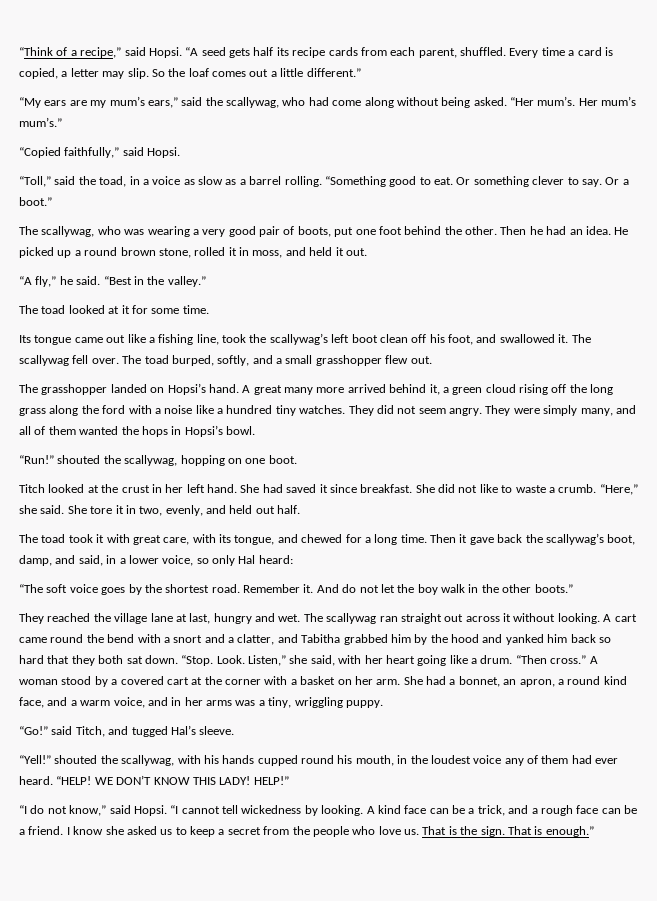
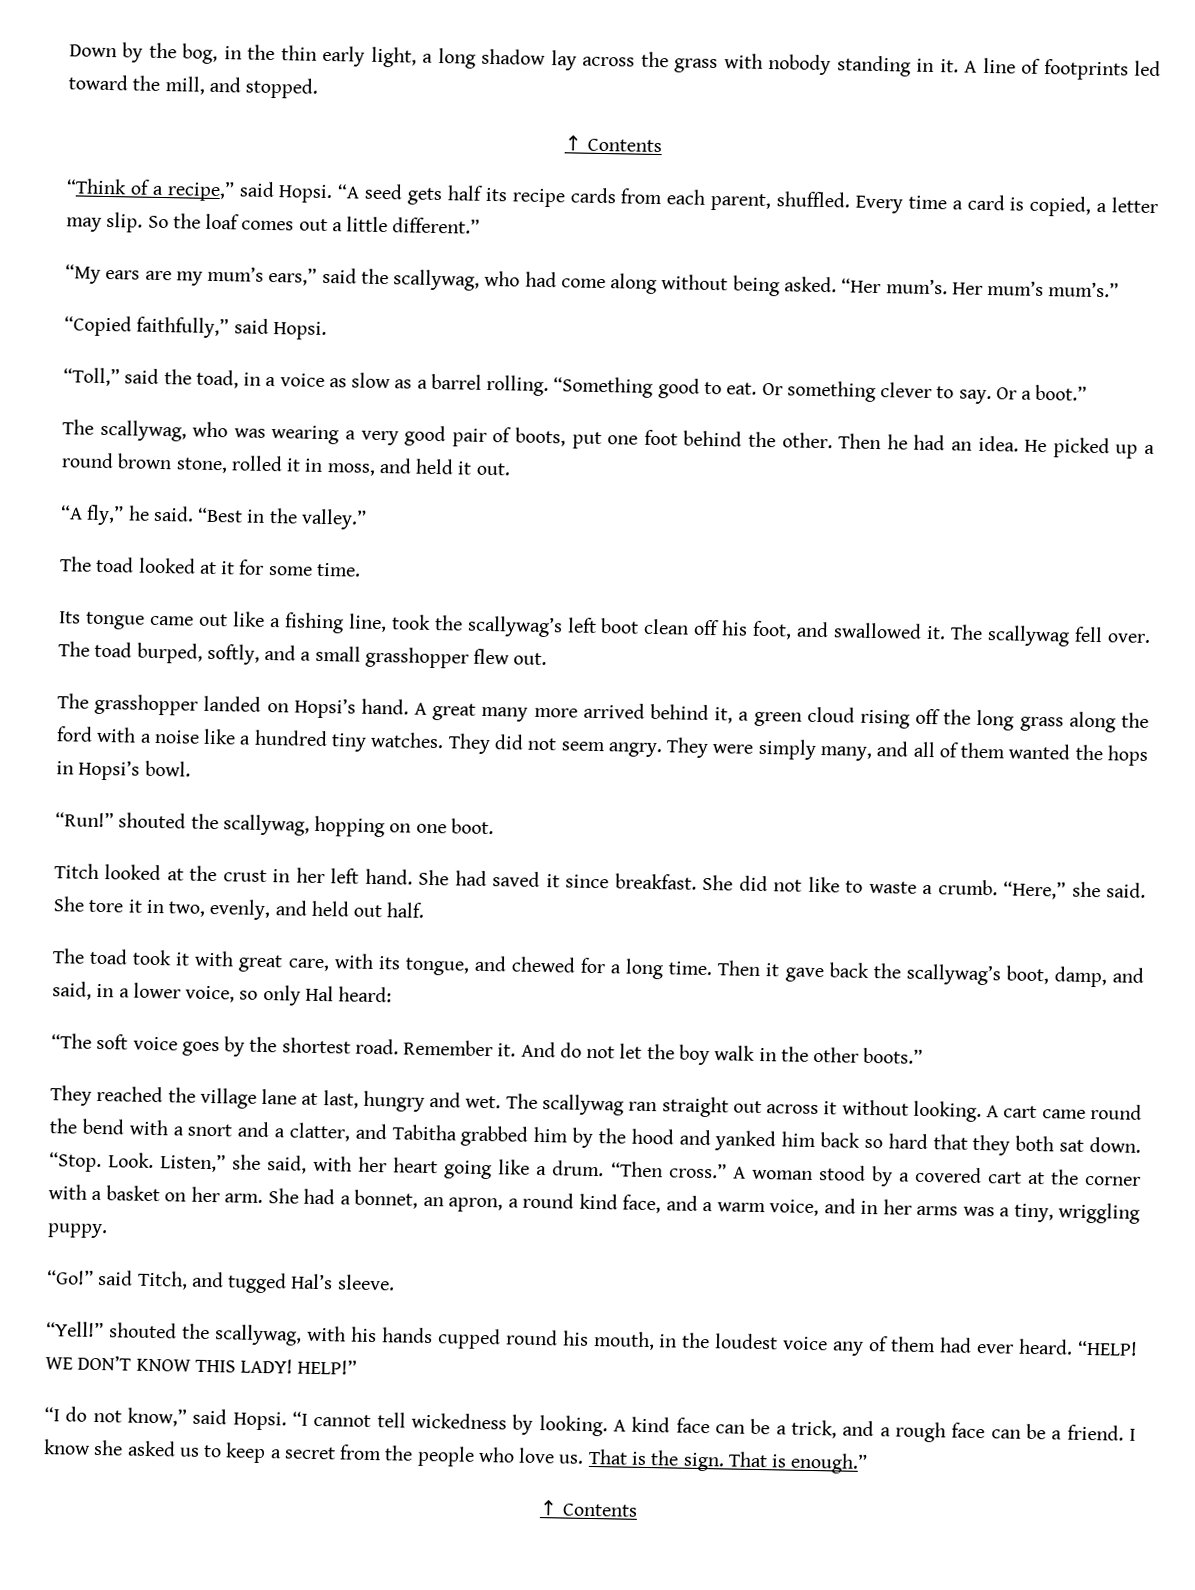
(19, 51) none -> [69,42,1162,81] [68,74,319,99] [564,135,662,153] Down by the bog, in the thin early light, a long shadow lay across the grass with nobody standing in it. A line of footprints led toward the mill, and stopped. // ↑ Contents //
(594, 831) none -> [539,1500,638,1517] // ↑ Contents

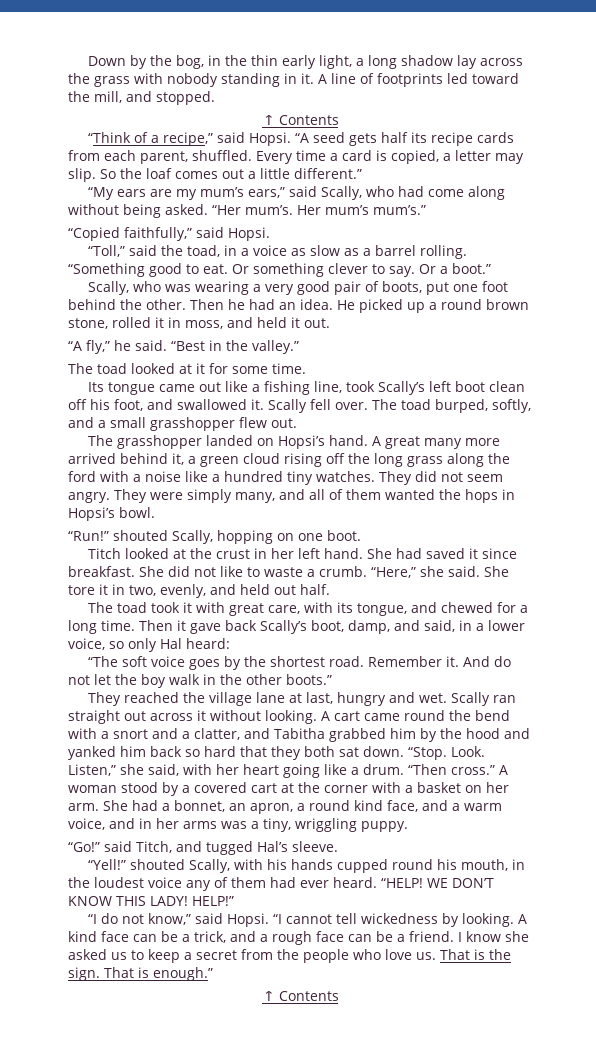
[360,268,481,291] the scallywag, -> [320,186,362,200] Scally,
[62,419,187,442] The scallywag, -> [87,281,129,295] Scally,
[433,615,563,638] the scallywag’s -> [377,381,425,395] Scally’s
[950,624,1071,647] The scallywag -> [268,399,307,413] Scally
[190,813,310,836] the scallywag, -> [172,530,213,544] Scally,
[872,963,1001,986] the scallywag’s -> [260,620,307,634] Scally’s
[505,1093,624,1116] The scallywag -> [450,692,490,706] Scally
[181,1323,302,1346] the scallywag, -> [188,859,230,873] Scally,

